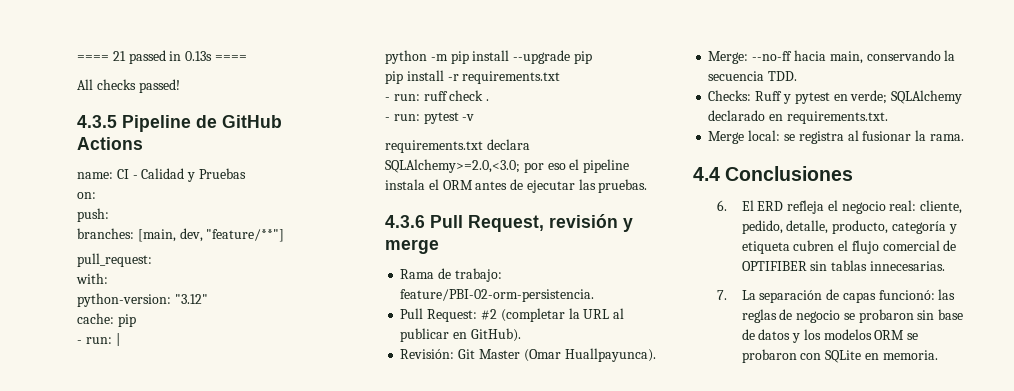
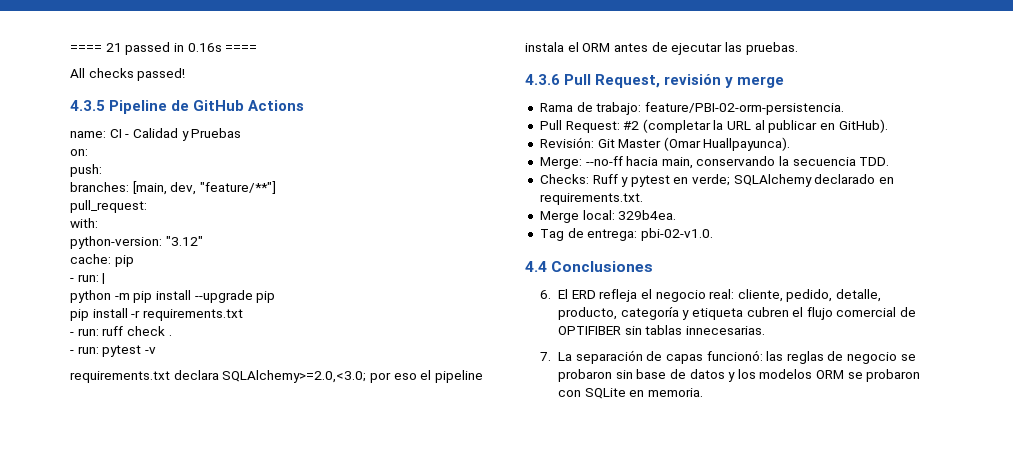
[185,51,213,61] 0.13s -> [187,43,222,52] 0.16s
[783,130,964,144] se registra al fusionar la rama. -> [618,210,677,220] [539,228,713,241] 329b4ea. // Tag de entrega: pbi-02-v1.0.

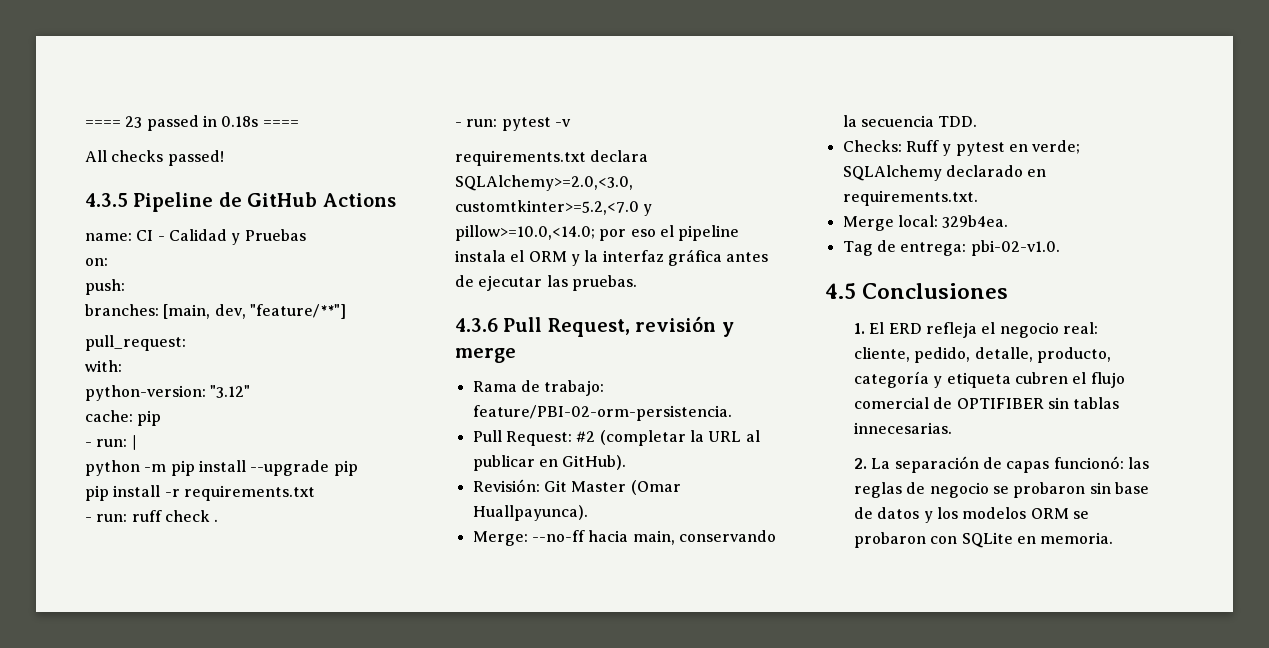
[70,43,122,52] ==== 21 -> [85,116,143,128] ==== 23
[187,43,222,52] 0.16s -> [221,116,259,127] 0.18s
[222,370,367,383] SQLAlchemy>=2.0,<3.0; -> [455,175,633,191] [455,200,653,216] [455,225,595,241] SQLAlchemy>=2.0,<3.0, customtkinter>=5.2,<7.0 y pillow>=10.0,<14.0;
(611, 47) none -> [570,249,722,266] y la interfaz gráfica
[525,261,547,272] 4.4 -> [825,283,856,299] 4.5
[540,290,552,299] 6. -> [853,323,865,334] 1.
[540,352,552,361] 7. -> [853,458,867,469] 2.

